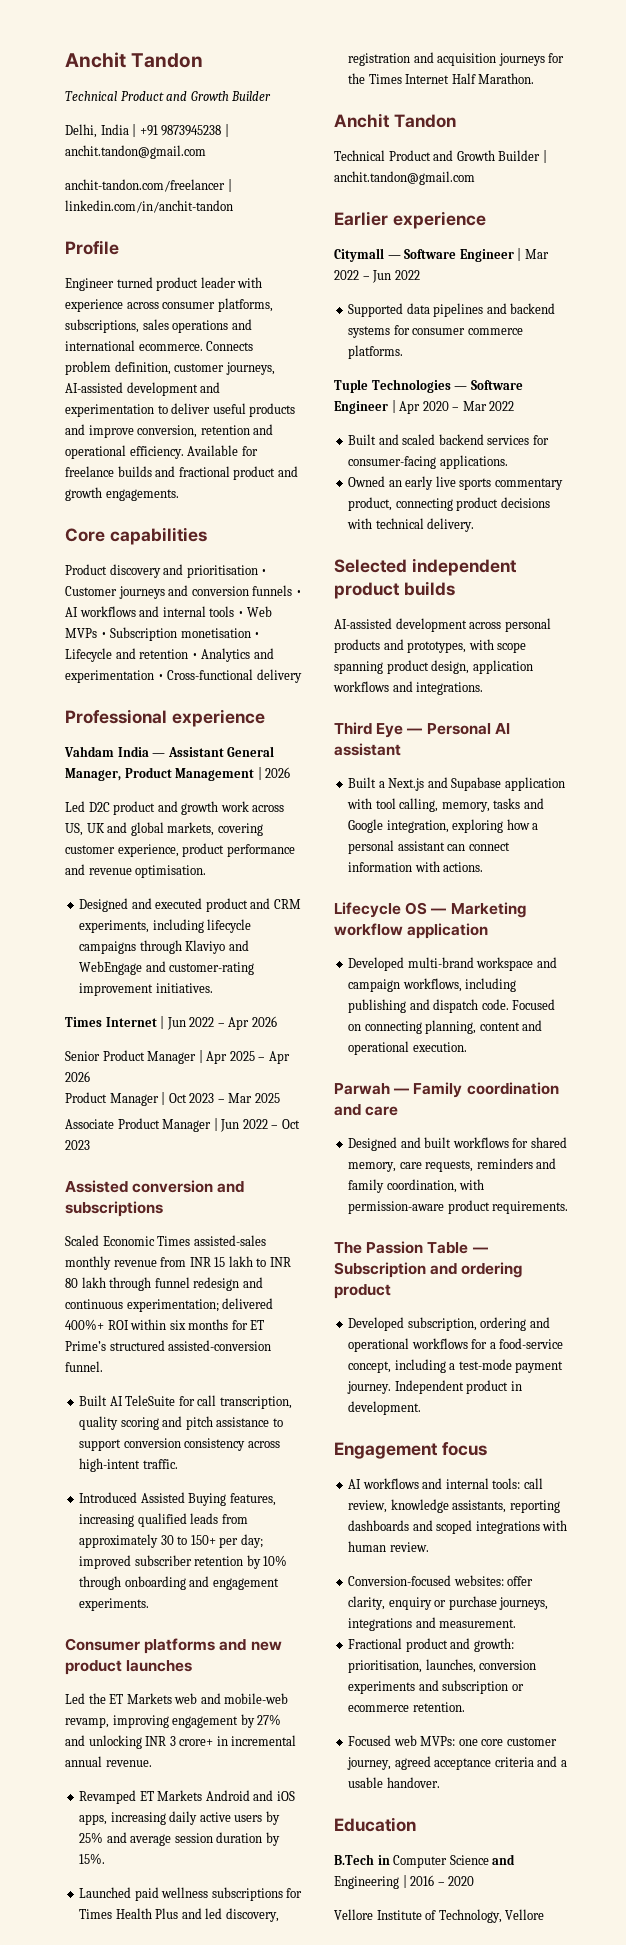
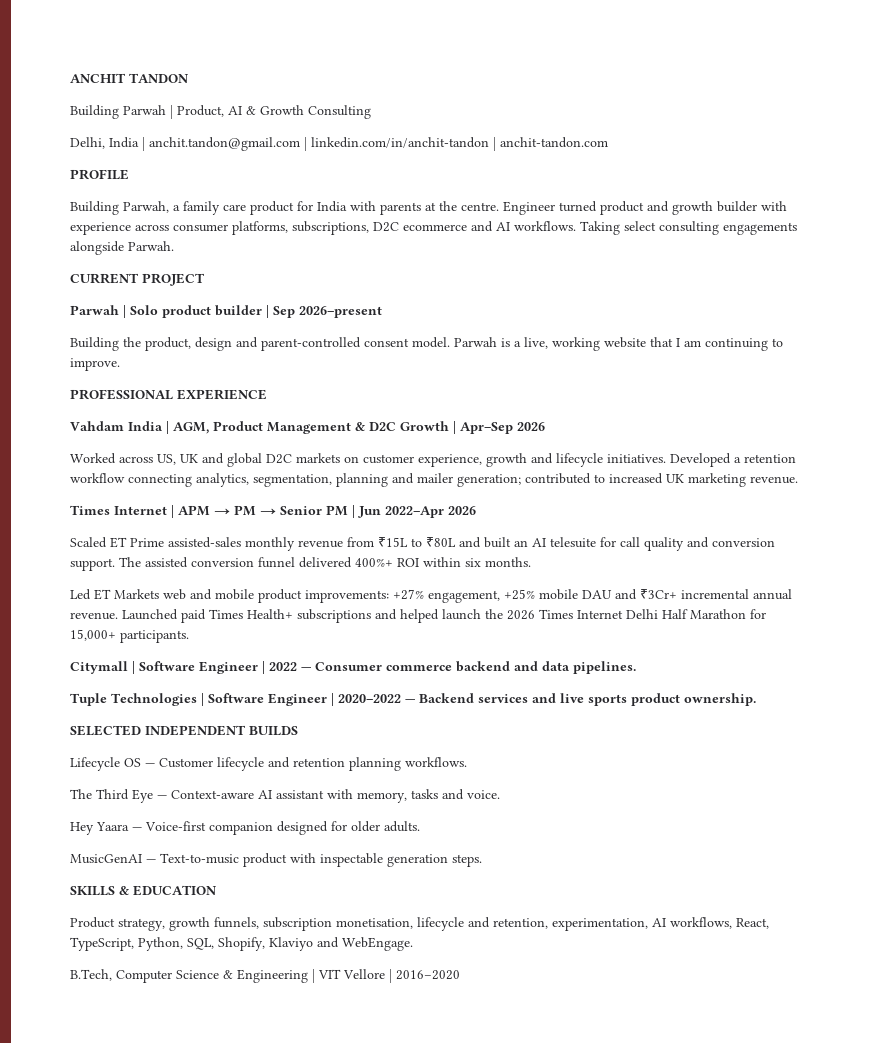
[65,52,204,68] [65,91,272,101] Anchit Tandon // Technical Product and Growth Builder -> [70,73,189,83] [70,105,371,119] ANCHIT TANDON // Building Parwah | Product, AI & Growth Consulting
[139,124,229,137] [65,145,206,159] [65,179,225,192] +91 9873945238 | anchit.tandon@gmail.com // anchit-tandon.com/freelancer -> [149,137,300,151] anchit.tandon@gmail.com
[65,240,119,255] [65,277,236,291] // Profile // Engineer turned product leader -> [493,137,608,151] [70,169,129,180] [70,201,757,215] | anchit-tandon.com // PROFILE // Building Parwah, a family care product for India with parents at the centre. Engineer turned product and growth builder
[142,319,252,333] [65,340,254,351] [65,361,275,375] [65,382,221,396] [65,403,296,417] [65,424,274,438] [65,445,258,459] [65,466,298,480] [65,487,179,501] [65,527,207,545] [65,564,268,578] [65,585,302,599] [65,606,273,617] [65,627,261,641] [65,648,274,662] [65,669,302,683] [65,709,265,727] [64,746,275,757] [65,767,291,781] [65,801,249,815] sales operations and international ecommerce. Connects problem definition, customer journeys, AI-assisted development and experimentation to deliver useful products and improve conversion, retention and operational efficiency. Available for freelance builds and fractional product and growth engagements. // Core capabilities // Product discovery and prioritisation • Customer journeys and conversion funnels • AI workflows and internal tools • Web MVPs • Subscription monetisation • Lifecycle and retention • Analytics and experimentation • Cross-functional delivery // Professional experience // Vahdam India — Assistant General Manager, Product Management | 2026 // Led D2C product and growth work -> [373,221,797,235] [70,241,174,255] [70,273,205,286] [70,305,382,318] [70,337,783,351] [70,358,120,371] [70,389,267,400] [70,421,545,434] [70,453,116,464] D2C ecommerce and AI workflows. Taking select consulting engagements alongside Parwah. // CURRENT PROJECT // Parwah | Solo product builder | Sep 2026–present // Building the product, design and parent-controlled consent model. Parwah is a live, working website that I am continuing to improve. // PROFESSIONAL EXPERIENCE // Vahdam India | AGM, Product Management & D2C Growth | Apr–Sep 2026 // Worked
[167,822,263,836] [65,843,295,857] [65,864,207,878] [79,898,301,912] [79,919,252,933] [79,940,249,954] [79,961,255,975] [79,983,213,996] [65,1016,277,1030] [65,1050,290,1064] [65,1071,90,1082] [65,1092,280,1106] [65,1118,300,1132] [65,1140,90,1150] [65,1180,245,1193] [65,1201,163,1217] markets, covering customer experience, product performance and revenue optimisation. // Designed and executed product and CRM experiments, including lifecycle campaigns through Klaviyo and WebEngage and customer-rating improvement initiatives. // Times Internet | Jun 2022 – Apr 2026 // Senior Product Manager | Apr 2025 – Apr 2026 // Product Manager | Oct 2023 – Mar 2025 // Associate Product Manager | Jun 2022 – Oct 2023 // Assisted conversion and subscriptions -> [266,453,796,467] [70,473,798,487] [70,505,476,518] D2C markets on customer experience, growth and lifecycle initiatives. Developed a retention workflow connecting analytics, segmentation, planning and mailer generation; contributed to increased UK marketing revenue. // Times Internet | APM → PM → Senior PM | Jun 2022–Apr 2026
[102,1236,191,1246] Economic Times -> [110,537,164,548] ET Prime
[189,1256,291,1267] [65,1277,263,1291] [65,1299,219,1312] INR 15 lakh to INR 80 lakh through funnel redesign and continuous experimentation; -> [378,537,775,551] [70,557,295,571] ₹15L to ₹80L and built an AI telesuite for call quality and conversion support. The assisted conversion funnel
[188,1319,265,1330] [65,1340,272,1351] [65,1361,103,1372] [79,1395,292,1409] [79,1416,283,1430] [79,1438,280,1451] [79,1458,178,1472] [79,1492,276,1506] [79,1513,248,1527] [79,1534,263,1548] [79,1555,288,1569] [79,1576,279,1590] [79,1598,150,1611] [65,1638,282,1654] [65,1660,193,1675] [65,1693,106,1704] months for ET Prime’s structured assisted-conversion funnel. // Built AI TeleSuite for call transcription, quality scoring and pitch assistance to support conversion consistency across high-intent traffic. // Introduced Assisted Buying features, increasing qualified leads from approximately 30 to 150+ per day; improved subscriber retention by 10% through onboarding and engagement experiments. // Consumer platforms and new product launches // Led the -> [485,557,531,567] [70,589,91,600] months. // Led
[224,1693,289,1704] [65,1714,282,1728] [65,1735,297,1749] [65,1756,152,1767] [79,1790,295,1804] [79,1811,280,1825] [79,1832,280,1846] [79,1853,106,1864] [79,1887,303,1901] [79,1908,279,1922] [348,52,565,66] [348,73,535,84] [334,113,456,128] [334,150,547,163] [334,171,475,185] [334,211,486,229] mobile-web revamp, improving engagement by 27% and unlocking INR 3 crore+ in incremental annual revenue. // Revamped ET Markets Android and iOS apps, increasing daily active users by 25% and average session duration by 15%. // Launched paid wellness subscriptions for Times Health Plus and led discovery, registration and acquisition journeys for the Times Internet Half Marathon. // Anchit Tandon // Technical Product and Growth Builder | anchit.tandon@gmail.com // Earlier experience -> [215,589,792,603] [70,609,766,623] [70,629,189,643] mobile product improvements: +27% engagement, +25% mobile DAU and ₹3Cr+ incremental annual revenue. Launched paid Times Health+ subscriptions and helped launch the 2026 Times Internet Delhi Half Marathon for 15,000+ participants.
[387,248,549,262] [334,270,420,283] [348,303,556,317] [348,325,523,338] [348,345,404,359] — Software Engineer | Mar 2022 – Jun 2022 // Supported data pipelines and backend systems for consumer commerce platforms. -> [132,661,636,674] | Software Engineer | 2022 — Consumer commerce backend and data pipelines.
[454,380,523,390] [334,400,515,414] [348,434,549,445] [348,455,508,469] [348,476,563,490] [348,497,550,511] [347,518,475,532] [334,558,517,576] [334,581,455,599] [334,618,551,632] [334,639,527,653] [334,660,533,674] [333,681,484,695] [334,722,510,738] [334,743,401,756] [348,777,565,791] [347,798,544,812] [348,819,539,833] [348,840,510,854] [348,861,484,872] [334,902,526,918] [334,923,489,939] [348,957,557,971] [348,978,517,992] [348,999,556,1013] [348,1020,543,1034] [348,1041,467,1055] [334,1082,559,1098] [334,1104,399,1116] [348,1137,567,1151] [348,1158,557,1172] [348,1179,485,1193] [348,1200,569,1214] [334,1241,489,1254] [334,1262,523,1278] [334,1284,391,1299] [348,1317,550,1331] [348,1338,564,1352] [348,1359,564,1373] [347,1380,522,1394] [348,1401,422,1415] [334,1442,487,1459] [348,1478,543,1489] [348,1499,560,1513] [348,1520,568,1534] [348,1541,429,1552] [348,1575,534,1586] [348,1596,549,1610] [348,1617,517,1631] [348,1638,514,1652] [348,1659,537,1673] [348,1680,524,1694] [348,1702,465,1712] [348,1735,557,1746] [347,1756,567,1770] [348,1777,440,1788] [334,1817,416,1832] [334,1854,390,1865] — Software Engineer | Apr 2020 – Mar 2022 // Built and scaled backend services for consumer-facing applications. // Owned an early live sports commentary product, connecting product decisions with technical delivery. // Selected independent product builds // AI-assisted development across personal products and prototypes, with scope spanning product design, application workflows and integrations. // Third Eye — Personal AI assistant // Built a Next.js and Supabase application with tool calling, memory, tasks and Google integration, exploring how a personal assistant can connect information with actions. // Lifecycle OS — Marketing workflow application // Developed multi-brand workspace and campaign workflows, including publishing and dispatch code. Focused on connecting planning, content and operational execution. // Parwah — Family coordination and care // Designed and built workflows for shared memory, care requests, reminders and family coordination, with permission-aware product requirements. // The Passion Table — Subscription and ordering product // Developed subscription, ordering and operational workflows for a food-service concept, including a test-mode payment journey. Independent product in development. // Engagement focus // AI workflows and internal tools: call review, knowledge assistants, reporting dashboards and scoped integrations with human review. // Conversion-focused websites: offer clarity, enquiry or purchase journeys, integrations and measurement. // Fractional product and growth: prioritisation, launches, conversion experiments and subscription or ecommerce retention. // Focused web MVPs: one core customer journey, agreed acceptance criteria and a usable handover. // Education // B.Tech in -> [201,693,756,706] [70,725,298,736] [70,757,467,771] [70,789,500,803] [70,821,420,835] [70,853,482,867] [70,885,217,896] [70,917,769,931] [70,937,413,951] [70,969,112,981] | Software Engineer | 2020–2022 — Backend services and live sports product ownership. // SELECTED INDEPENDENT BUILDS // Lifecycle OS — Customer lifecycle and retention planning workflows. // The Third Eye — Context-aware AI assistant with memory, tasks and voice. // Hey Yaara — Voice-first companion designed for older adults. // MusicGenAI — Text-to-music product with inspectable generation steps. // SKILLS & EDUCATION // Product strategy, growth funnels, subscription monetisation, lifecycle and retention, experimentation, AI workflows, React, TypeScript, Python, SQL, Shopify, Klaviyo and WebEngage. // B.Tech,
[492,1854,516,1865] and -> [223,970,233,979] &
[410,1875,475,1886] [334,1909,545,1923] 2016 – 2020 // Vellore Institute of Technology, Vellore -> [318,969,460,983] VIT Vellore | 2016–2020

